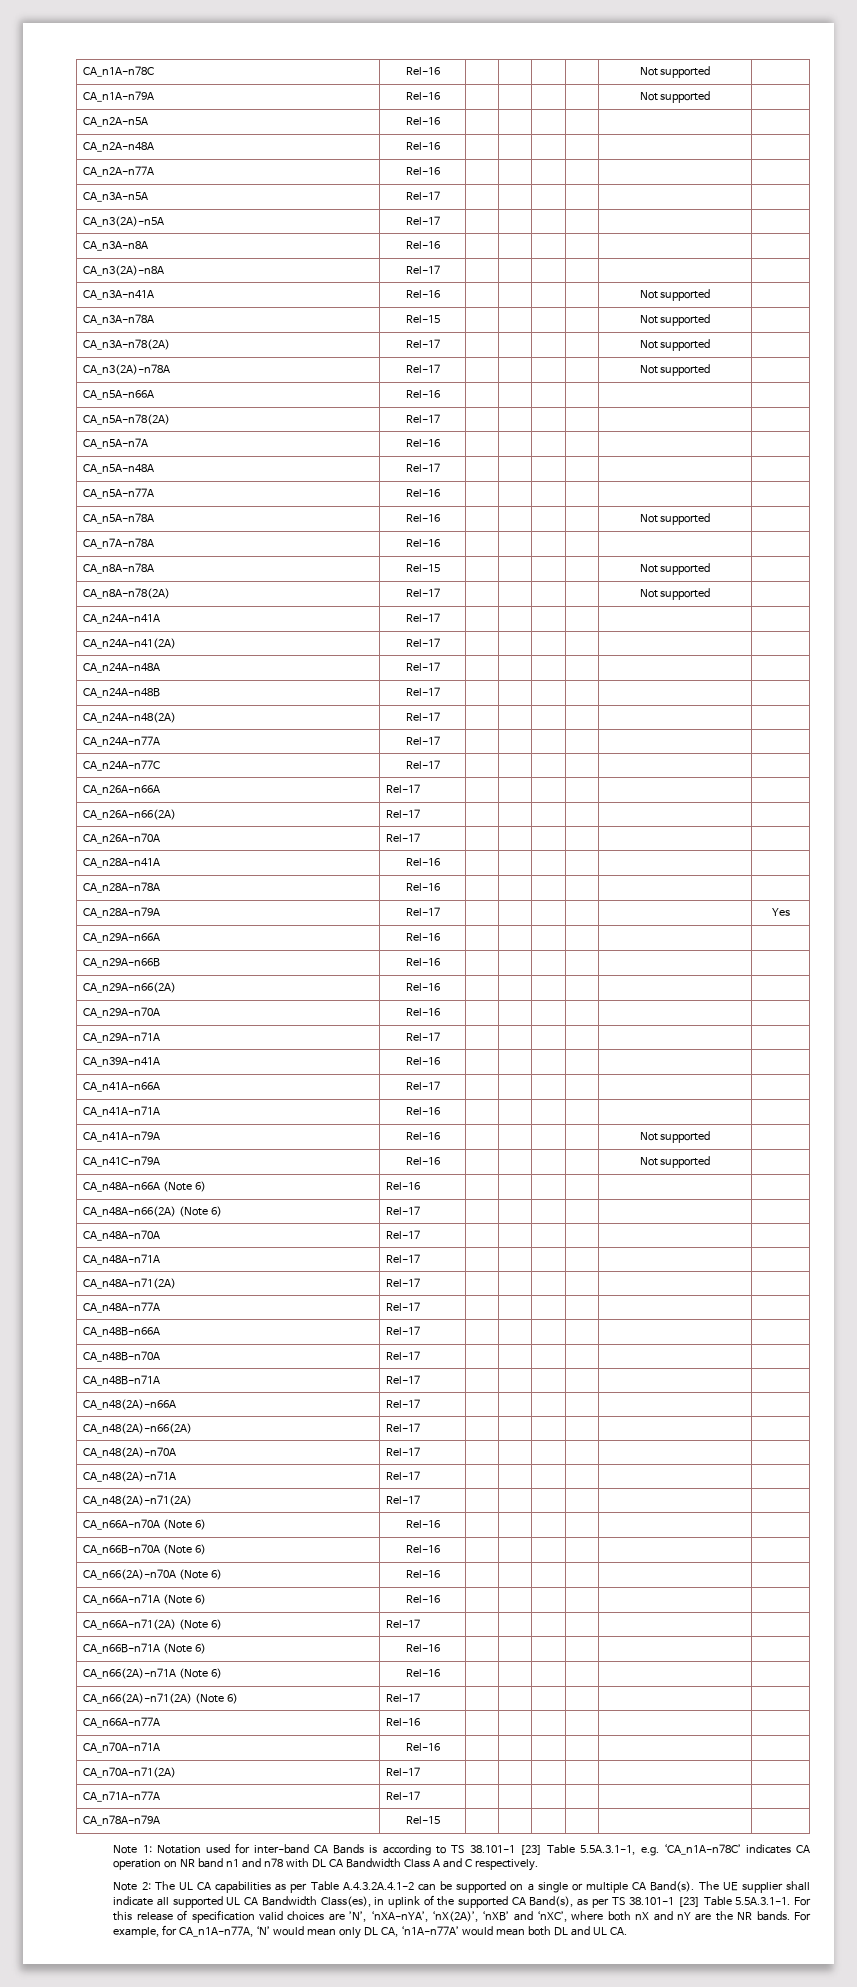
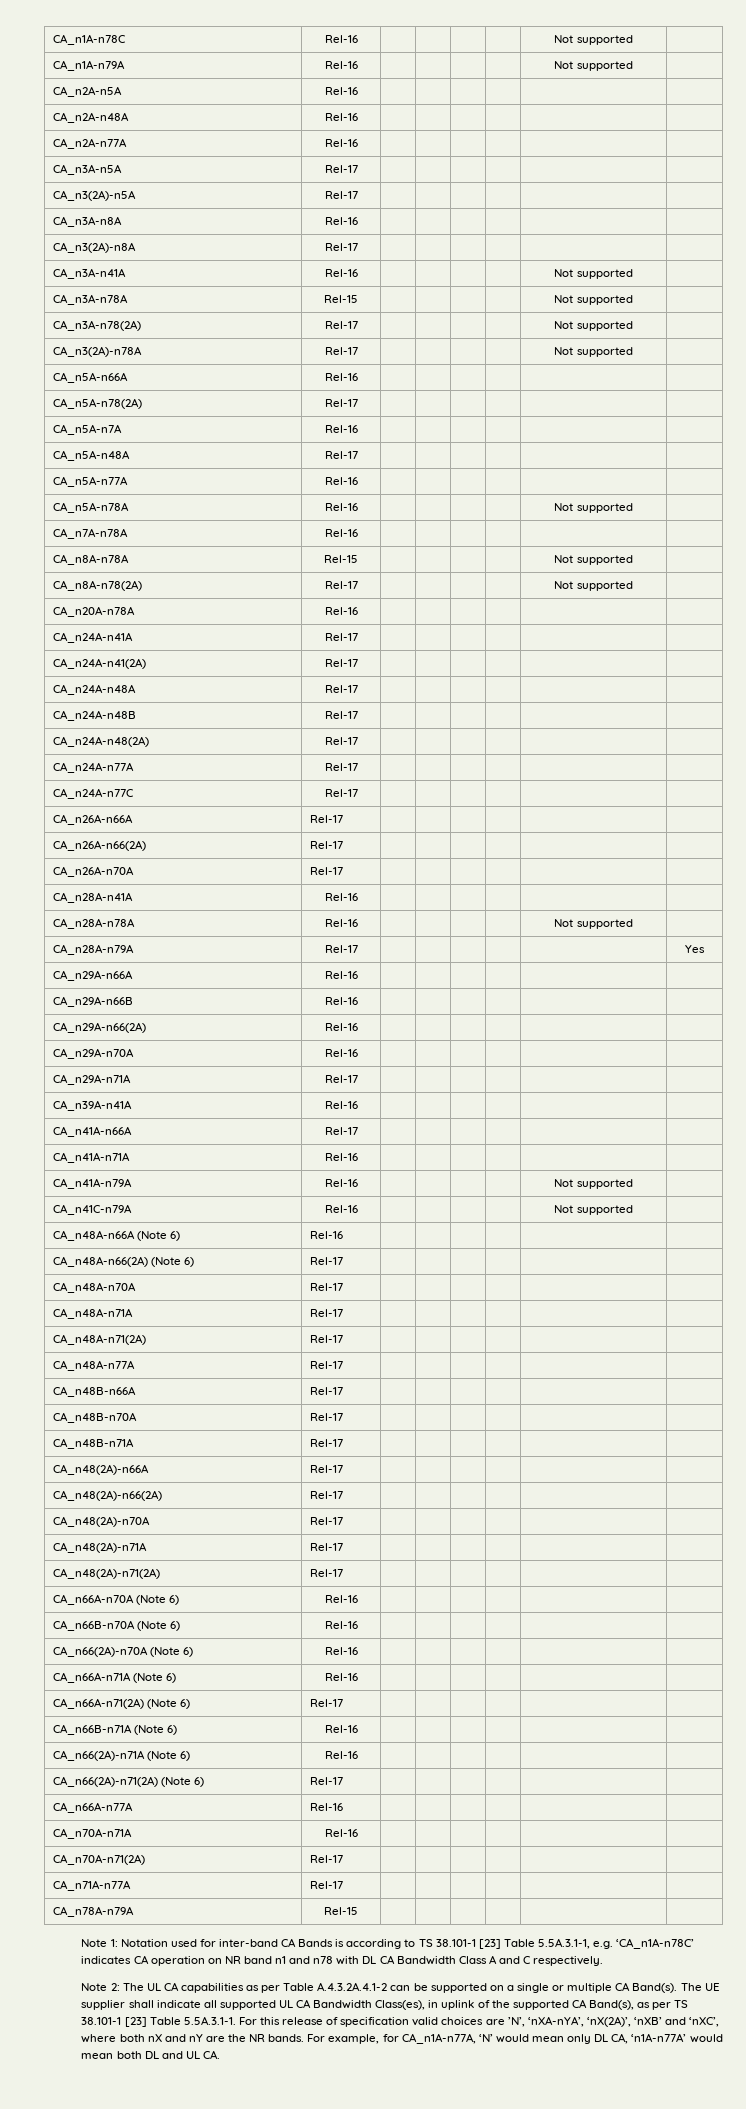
(711, 594) none -> [52,606,135,617] [324,607,358,615] // CA_n20A-n78A | Rel-16 | | | | | |
(440, 887) none -> [554,919,633,929] Not supported

